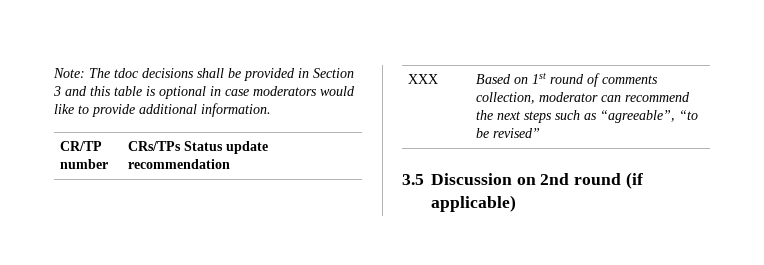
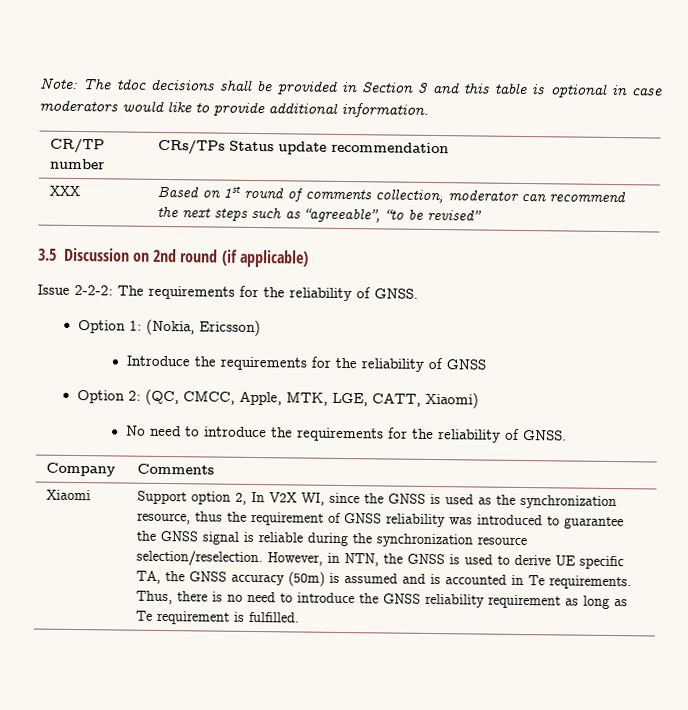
(516, 203) none -> [37,284,418,302] [77,318,261,337] [125,355,486,372] [76,388,479,409] [125,425,567,443] [45,462,116,477] [136,463,214,475] [45,489,91,501] [136,490,617,510] [136,511,624,530] [135,530,527,548] [135,549,624,570] [135,570,632,590] [135,590,628,609] [135,610,300,625] // Issue 2-2-2: The requirements for the reliability of GNSS. // Option 1: (Nokia, Ericsson) // Introduce the requirements for the reliability of GNSS // Option 2: (QC, CMCC, Apple, MTK, LGE, CATT, Xiaomi) // No need to introduce the requirements for the reliability of GNSS. // Company | Comments // Xiaomi | Support option 2, In V2X WI, since the GNSS is used as the synchronization resource, thus the requirement of GNSS reliability was introduced to guarantee the GNSS signal is reliable during the synchronization resource selection/reselection. However, in NTN, the GNSS is used to derive UE specific TA, the GNSS accuracy (50m) is assumed and is accounted in Te requirements. Thus, there is no need to introduce the GNSS reliability requirement as long as Te requirement is fulfilled.

